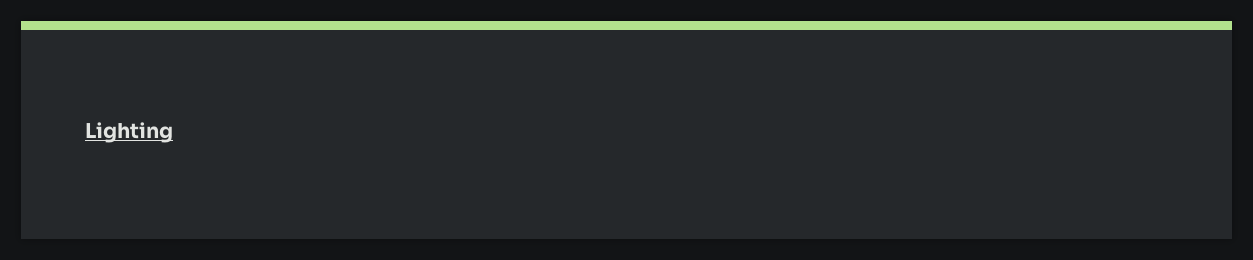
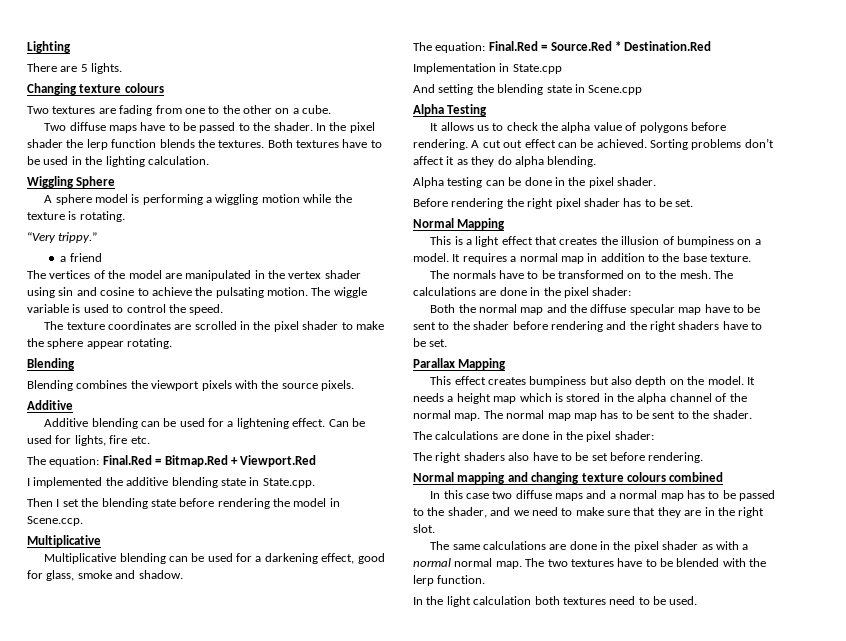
(173, 132) none -> [27,63,123,74] [27,83,164,95] [27,105,332,116] [44,122,375,133] [27,139,382,150] [27,156,209,167] [27,176,116,188] [44,194,352,205] [27,211,125,222] [27,232,98,243] [60,253,102,262] [27,270,361,281] [27,287,367,298] [27,304,224,315] [44,321,384,332] [27,338,173,349] [27,358,75,370] [27,380,354,391] [27,400,73,410] [44,418,365,429] [27,435,150,446] [27,455,317,467] [27,477,315,488] [27,498,340,509] [27,516,83,526] [27,535,101,547] [44,553,385,564] [27,570,183,581] [413,41,712,53] [413,63,562,74] [413,84,643,95] [413,104,488,116] [430,122,726,133] [413,138,774,150] [413,156,597,167] [413,177,656,188] [413,198,694,209] [413,218,506,230] [430,236,761,247] [413,253,752,264] [430,270,733,279] [413,287,632,298] [430,304,761,315] [413,321,763,332] [413,338,448,347] [413,358,507,370] [430,376,755,387] [413,393,747,404] [413,410,752,421] [413,431,654,442] [413,452,704,463] [413,472,724,484] [430,490,776,501] [413,507,765,518] [413,524,435,533] [430,541,749,552] [413,558,767,569] [413,575,486,586] [413,596,698,607] // There are 5 lights. // Changing texture colours // Two textures are fading from one to the other on a cube. // Two diffuse maps have to be passed to the shader. In the pixel shader the lerp function blends the textures. Both textures have to be used in the lighting calculation. // Wiggling Sphere // A sphere model is performing a wiggling motion while the texture is rotating. // “Very trippy.” // a friend // The vertices of the model are manipulated in the vertex shader using sin and cosine to achieve the pulsating motion. The wiggle variable is used to control the speed. // The texture coordinates are scrolled in the pixel shader to make the sphere appear rotating. // Blending // Blending combines the viewport pixels with the source pixels. // Additive // Additive blending can be used for a lightening effect. Can be used for lights, fire etc. // The equation: Final.Red = Bitmap.Red + Viewport.Red // I implemented the additive blending state in State.cpp. // Then I set the blending state before rendering the model in Scene.ccp. // Multiplicative // Multiplicative blending can be used for a darkening effect, good for glass, smoke and shadow. // The equation: Final.Red = Source.Red * Destination.Red // Implementation in State.cpp // And setting the blending state in Scene.cpp // Alpha Testing // It allows us to check the alpha value of polygons before rendering. A cut out effect can be achieved. Sorting problems don’t affect it as they do alpha blending. // Alpha testing can be done in the pixel shader. // Before rendering the right pixel shader has to be set. // Normal Mapping // This is a light effect that creates the illusion of bumpiness on a model. It requires a normal map in addition to the base texture. // The normals have to be transformed on to the mesh. The calculations are done in the pixel shader: // Both the normal map and the diffuse specular map have to be sent to the shader before rendering and the right shaders have to be set. // Parallax Mapping // This effect creates bumpiness but also depth on the model. It needs a height map which is stored in the alpha channel of the normal map. The normal map map has to be sent to the shader. // The calculations are done in the pixel shader: // The right shaders also have to be set before rendering. // Normal mapping and changing texture colours combined // In this case two diffuse maps and a normal map has to be passed to the shader, and we need to make sure that they are in the right slot. // The same calculations are done in the pixel shader as with a normal normal map. The two textures have to be blended with the lerp function. // In the light calculation both textures need to be used.

